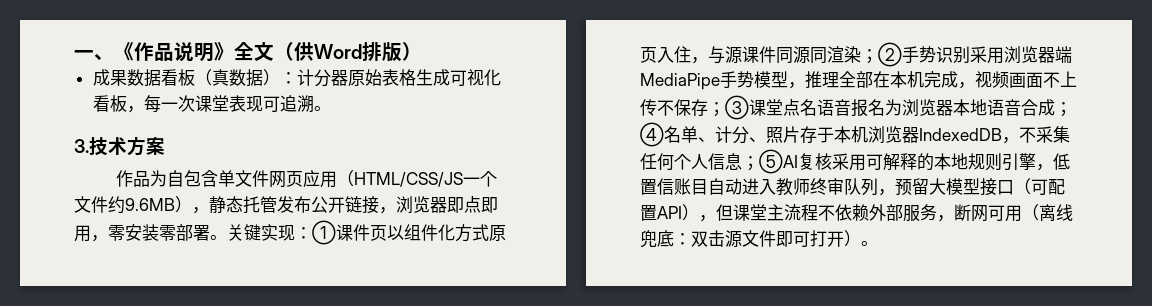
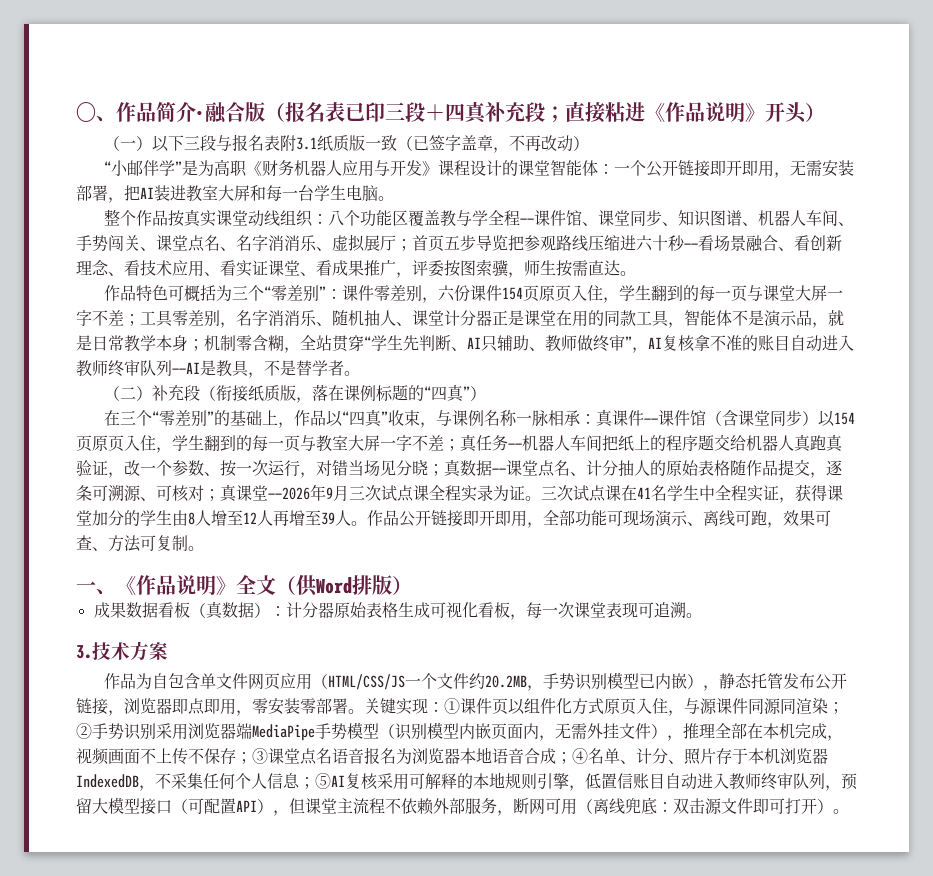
(74, 54) none -> [76,101,825,124] [103,134,589,153] [103,159,854,178] [76,185,394,203] [103,209,854,227] [76,234,842,252] [76,259,636,278] [103,285,843,303] [76,310,844,328] [76,334,854,353] [76,359,360,378] [103,384,486,403] [103,409,855,428] [76,434,843,453] [76,459,843,478] [76,484,843,503] [76,510,831,528] [76,535,204,552] 〇、作品简介·融合版（报名表已印三段＋四真补充段；直接粘进《作品说明》开头） // （一）以下三段与报名表附3.1纸质版一致（已签字盖章，不再改动） // “小邮伴学”是为高职《财务机器人应用与开发》课程设计的课堂智能体：一个公开链接即开即用，无需安装部署，把AI装进教室大屏和每一台学生电脑。 // 整个作品按真实课堂动线组织：八个功能区覆盖教与学全程——课件馆、课堂同步、知识图谱、机器人车间、手势闯关、课堂点名、名字消消乐、虚拟展厅；首页五步导览把参观路线压缩进六十秒——看场景融合、看创新理念、看技术应用、看实证课堂、看成果推广，评委按图索骥，师生按需直达。 // 作品特色可概括为三个“零差别”：课件零差别，六份课件154页原页入住，学生翻到的每一页与课堂大屏一字不差；工具零差别，名字消消乐、随机抽人、课堂计分器正是课堂在用的同款工具，智能体不是演示品，就是日常教学本身；机制零含糊，全站贯穿“学生先判断、AI只辅助、教师做终审”，AI复核拿不准的账目自动进入教师终审队列——AI是教具，不是替学者。 // （二）补充段（衔接纸质版，落在课例标题的“四真”） // 在三个“零差别”的基础上，作品以“四真”收束，与课例名称一脉相承：真课件——课件馆（含课堂同步）以154页原页入住，学生翻到的每一页与教室大屏一字不差；真任务——机器人车间把纸上的程序题交给机器人真跑真验证，改一个参数、按一次运行，对错当场见分晓；真数据——课堂点名、计分抽人的原始表格随作品提交，逐条可溯源、可核对；真课堂——2026年9月三次试点课全程实录为证。三次试点课在41名学生中全程实证，获得课堂加分的学生由8人增至12人再增至39人。作品公开链接即开即用，全部功能可现场演示、离线可跑，效果可查、方法可复制。 //
[125,198,175,211] 9.6MB -> [484,672,687,691] 20.2MB，手势识别模型已内嵌
(788, 79) none -> [379,722,667,741] （识别模型内嵌页面内，无需外挂文件）

